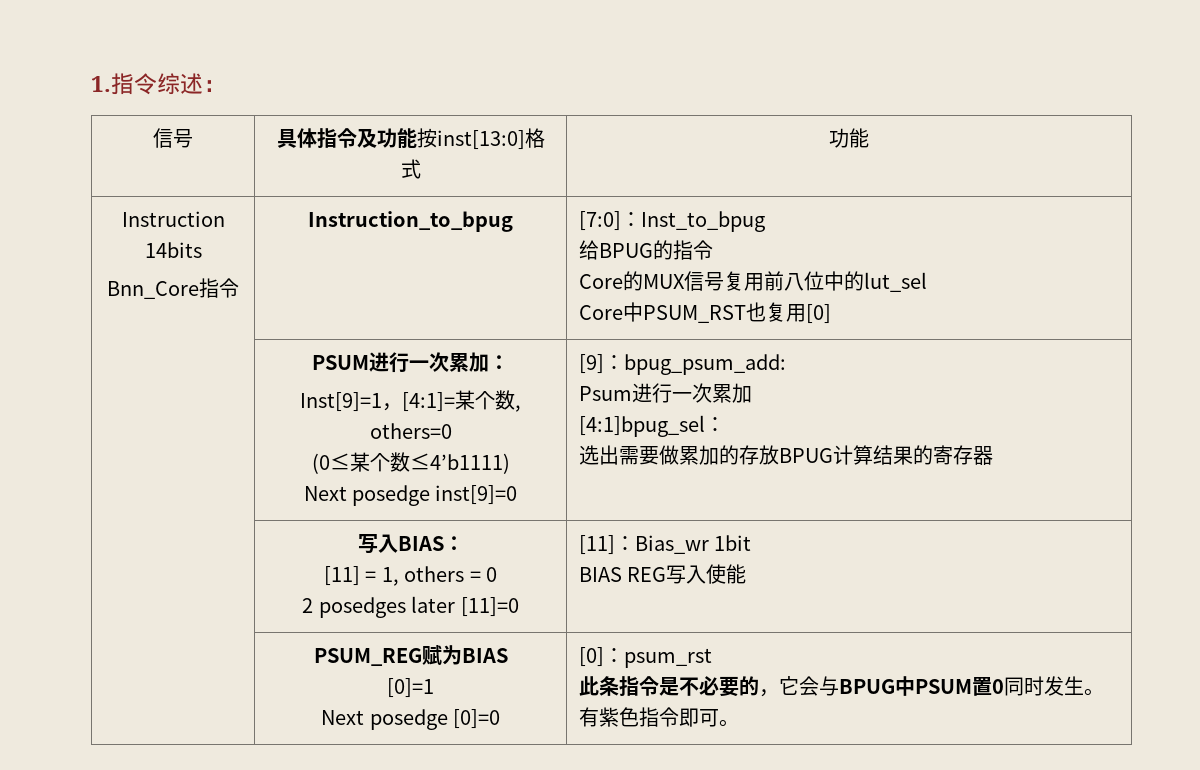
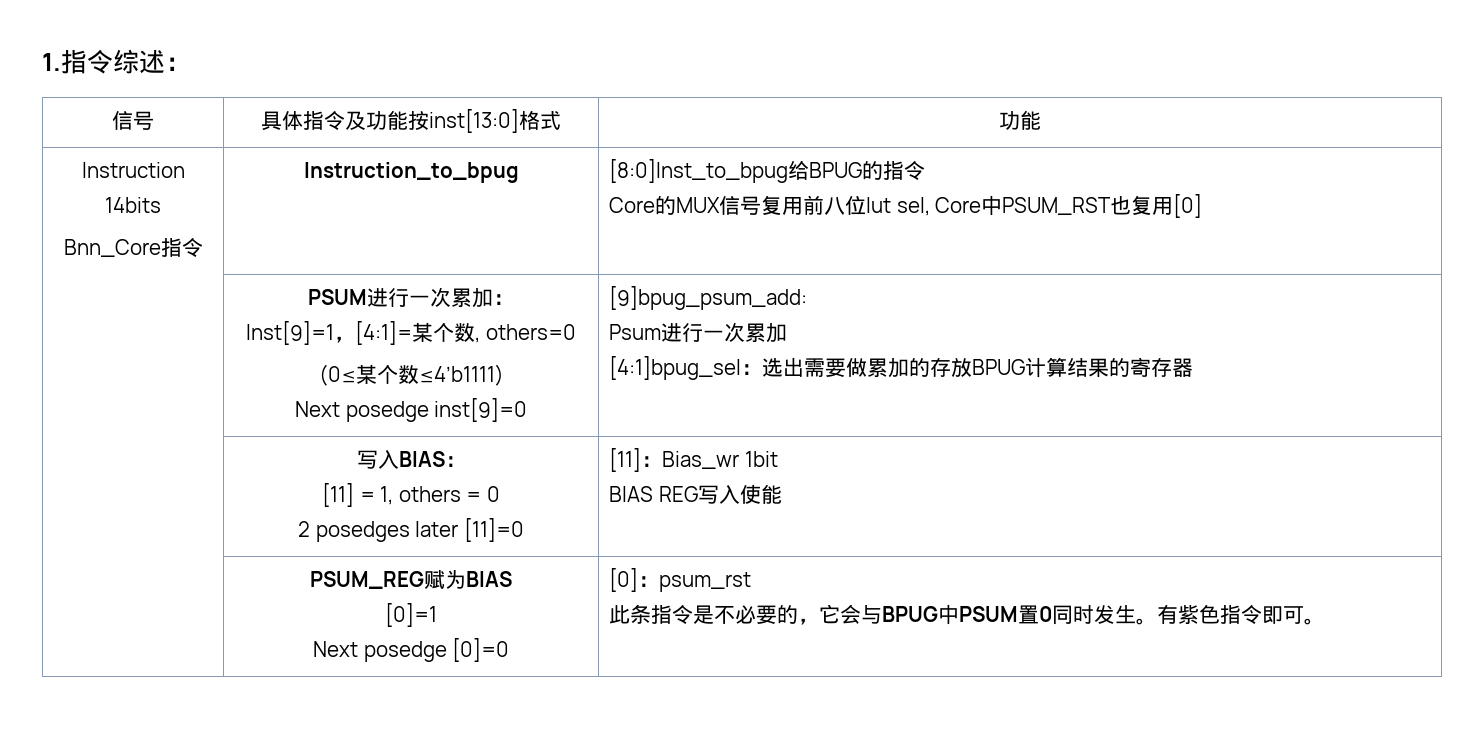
[578,211,765,232] [7:0]：Inst_to_bpug // -> [609,159,789,183] [8:0]Inst_to_bpug
[823,271,927,292] 中的lut_sel // -> [866,197,930,216] lut sel,
[578,354,786,375] [9]：bpug_psum_add: -> [609,286,808,310] [9]bpug_psum_add:
(725, 424) // -> (763, 369) none

